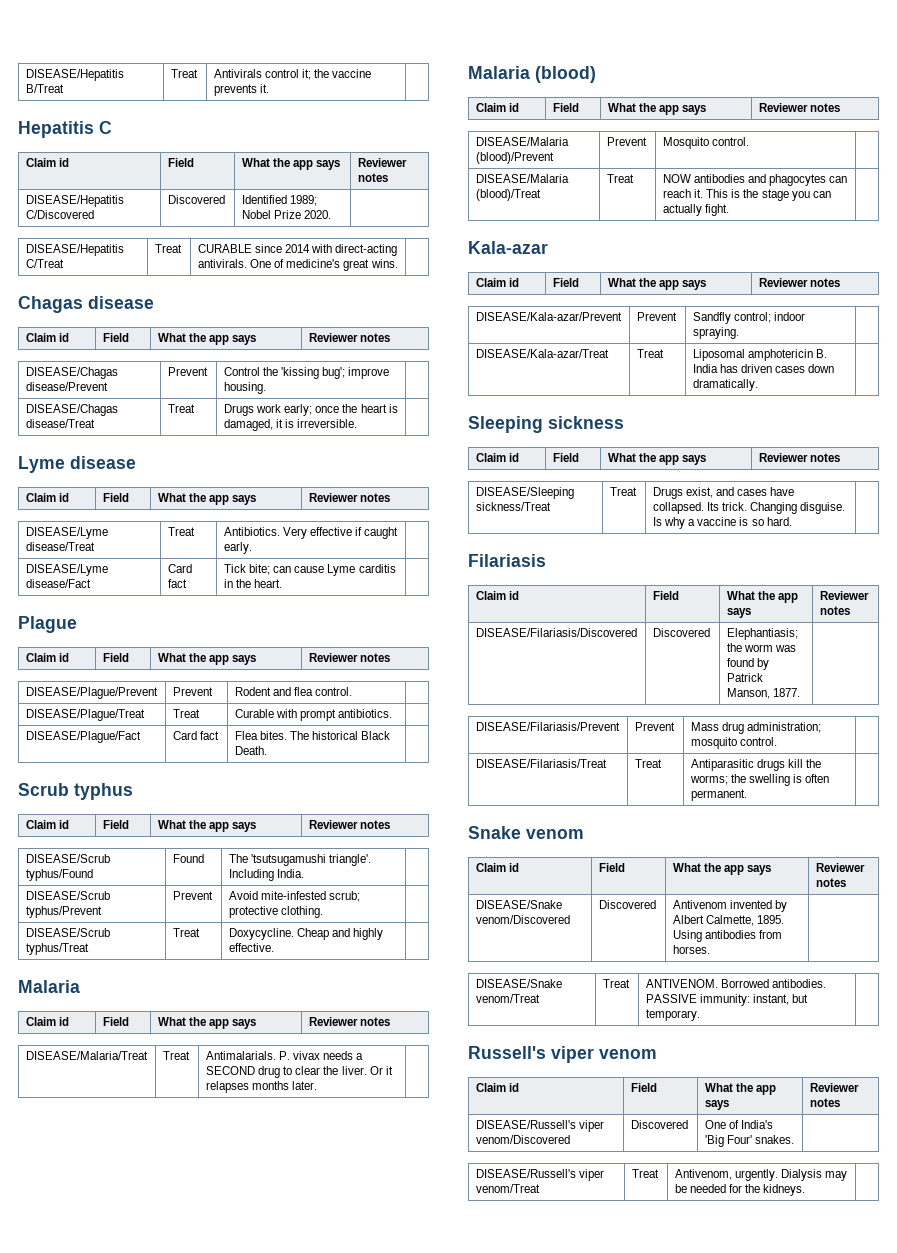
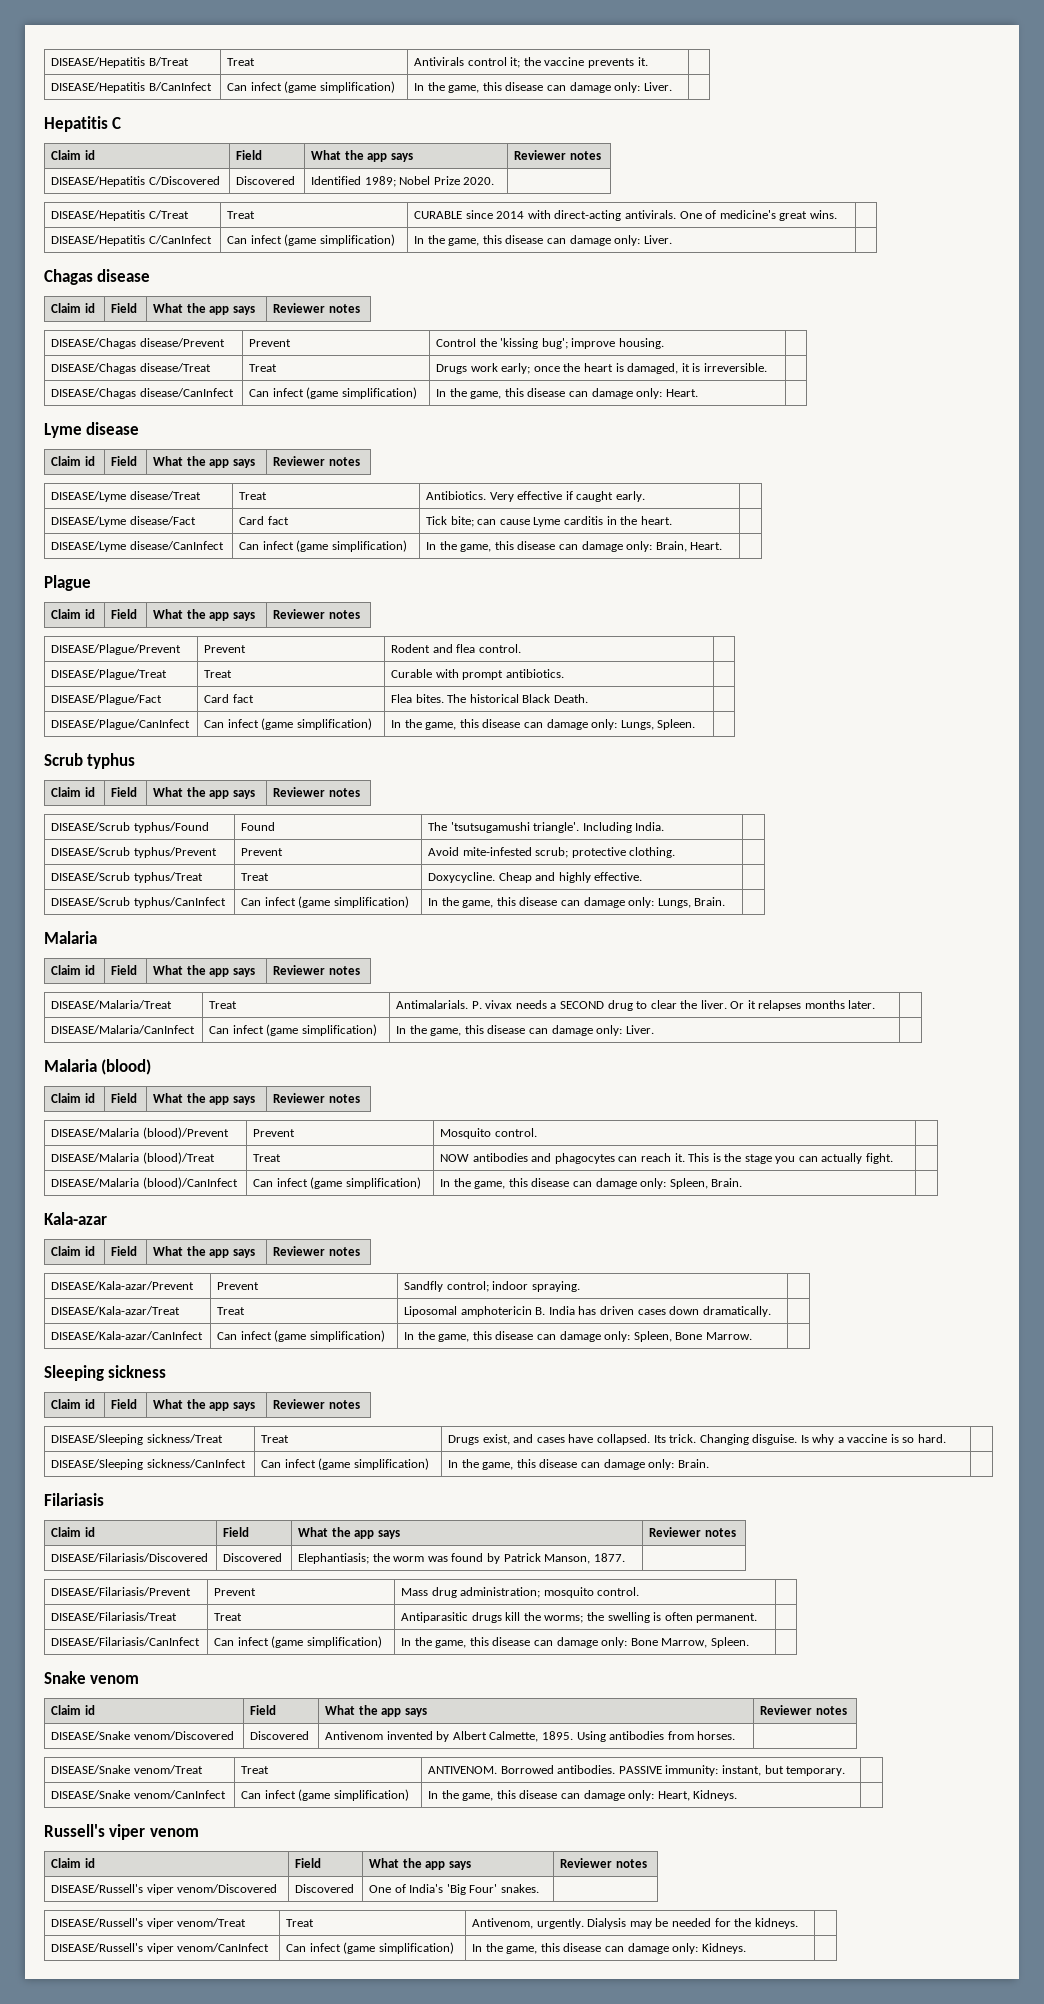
(270, 88) none -> [51,82,212,93] [227,81,395,93] [414,82,672,93] // DISEASE/Hepatitis B/CanInfect | Can infect (game simplification) | In the game, this disease can damage only: Liver. |
(398, 263) none -> [51,235,212,246] [227,234,395,246] [414,235,672,246] // DISEASE/Hepatitis C/CanInfect | Can infect (game simplification) | In the game, this disease can damage only: Liver. |
(358, 423) none -> [51,388,234,399] [249,387,417,399] [436,388,698,399] // DISEASE/Chagas disease/CanInfect | Can infect (game simplification) | In the game, this disease can damage only: Heart. |
(283, 583) none -> [51,541,224,552] [239,540,407,552] [426,541,723,552] // DISEASE/Lyme disease/CanInfect | Can infect (game simplification) | In the game, this disease can damage only: Brain, Heart. |
(267, 750) none -> [51,719,191,730] [204,718,372,730] [391,719,696,730] // DISEASE/Plague/CanInfect | Can infect (game simplification) | In the game, this disease can damage only: Lungs, Spleen. |
(274, 947) none -> [51,897,226,908] [241,896,409,908] [428,897,726,908] // DISEASE/Scrub typhus/CanInfect | Can infect (game simplification) | In the game, this disease can damage only: Lungs, Brain. |
(318, 1085) none -> [51,1025,196,1034] [209,1024,377,1036] [396,1025,654,1036] // DISEASE/Malaria/CanInfect | Can infect (game simplification) | In the game, this disease can damage only: Liver. |
(730, 210) none -> [51,1177,238,1189] [253,1177,421,1189] [440,1178,743,1189] // DISEASE/Malaria (blood)/CanInfect | Can infect (game simplification) | In the game, this disease can damage only: Spleen, Brain. |
(758, 385) none -> [51,1331,204,1340] [217,1330,385,1342] [404,1331,752,1342] // DISEASE/Kala-azar/CanInfect | Can infect (game simplification) | In the game, this disease can damage only: Spleen, Bone Marrow. |
(792, 521) none -> [51,1459,246,1470] [261,1458,429,1470] [448,1459,709,1470] // DISEASE/Sleeping sickness/CanInfect | Can infect (game simplification) | In the game, this disease can damage only: Brain. |
(747, 795) none -> [51,1637,201,1646] [214,1636,382,1648] [401,1637,749,1648] // DISEASE/Filariasis/CanInfect | Can infect (game simplification) | In the game, this disease can damage only: Bone Marrow, Spleen. |
(700, 1015) none -> [51,1790,226,1799] [241,1789,409,1801] [428,1790,738,1801] // DISEASE/Snake venom/CanInfect | Can infect (game simplification) | In the game, this disease can damage only: Heart, Kidneys. |
(806, 1190) none -> [51,1943,270,1954] [286,1942,454,1954] [472,1943,746,1954] // DISEASE/Russell's viper venom/CanInfect | Can infect (game simplification) | In the game, this disease can damage only: Kidneys. |

